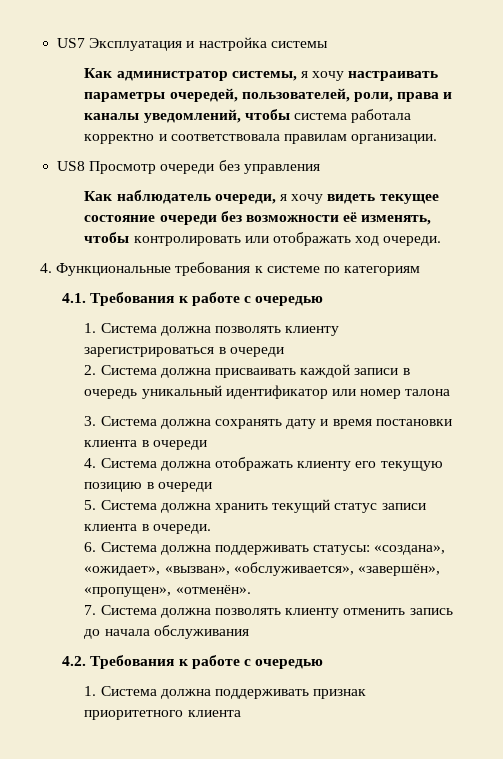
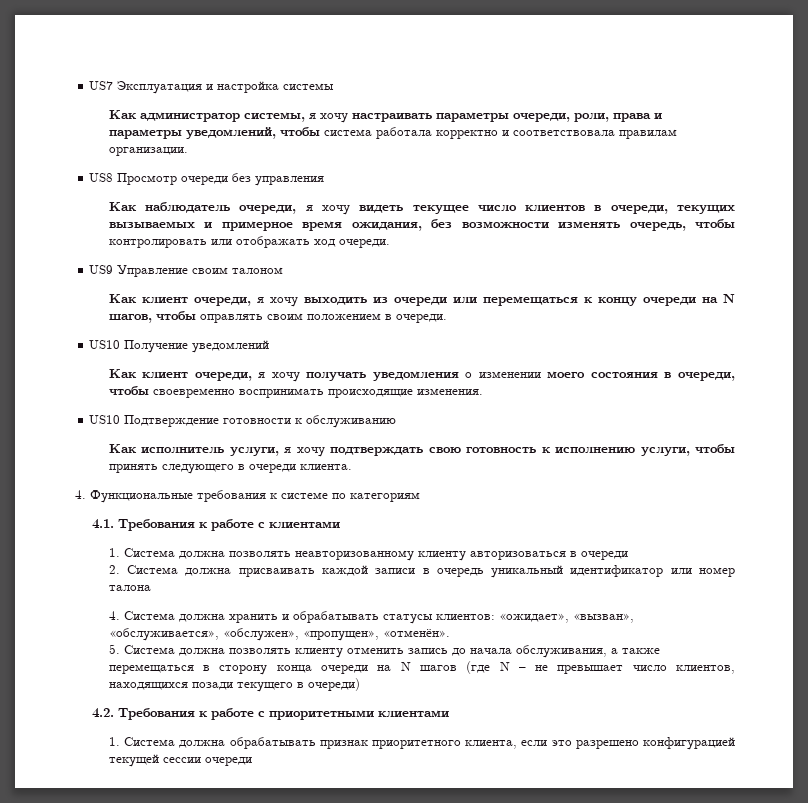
[169,88,350,102] очередей, пользователей, -> [512,113,570,122] очереди,
[84,113,140,120] каналы -> [108,129,182,139] параметры
[84,211,432,225] состояние очереди без возможности её изменять, -> [477,205,736,214] [108,219,686,231] число клиентов в очереди, текущих вызываемых и примерное время ожидания, без возможности изменять очередь,
(442, 241) none -> [89,265,284,277] [108,294,735,307] [108,311,447,323] [89,340,270,353] [108,369,735,382] [108,386,483,398] [89,415,397,428] [108,444,735,457] [108,464,352,474] // US9 Управление своим талоном // Как клиент очереди, я хочу выходить из очереди или перемещаться к концу очереди на N шагов, чтобы оправлять своим положением в очереди. // US10 Получение уведомлений // Как клиент очереди, я хочу получать уведомления о изменении моего состояния в очереди, чтобы своевременно воспринимать происходящие изменения. // US10 Подтверждение готовности к обслуживанию // Как исполнитель услуги, я хочу подтверждать свою готовность к исполнению услуги, чтобы принять следующего в очереди клиента.
[255,296,324,306] очередью -> [268,521,340,528] клиентами
[285,326,340,336] [84,347,215,357] клиенту зарегистрироваться -> [294,550,566,561] неавторизованному клиенту авторизоваться
[84,416,452,429] [84,440,207,450] [84,457,443,471] [84,482,212,492] [84,499,426,513] [84,524,211,534] [84,542,446,555] 3. Система должна сохранять дату и время постановки клиента в очереди // 4. Система должна отображать клиенту его текущую позицию в очереди // 5. Система должна хранить текущий статус записи клиента в очереди. // 6. Система должна поддерживать статусы: «создана», -> [108,611,495,624] 4. Система должна хранить и обрабатывать статусы клиентов:
[357,564,440,576] «завершён», -> [222,628,299,641] «обслужен»,
[84,605,97,615] 7. -> [108,644,120,654] 5.
[153,625,249,639] обслуживания -> [515,645,660,658] [108,661,736,675] [108,678,360,692] обслуживания, а также перемещаться в сторону конца очереди на N шагов (где N – не превышает число клиентов, находящихся позади текущего в очереди)
[255,659,324,669] [84,686,309,699] очередью // 1. Система должна поддерживать -> [268,710,449,720] [108,737,316,749] приоритетными клиентами // 1. Система должна обрабатывать
[187,710,241,717] клиента -> [465,737,735,750] [108,754,252,767] клиента, если это разрешено конфигурацией текущей сессии очереди

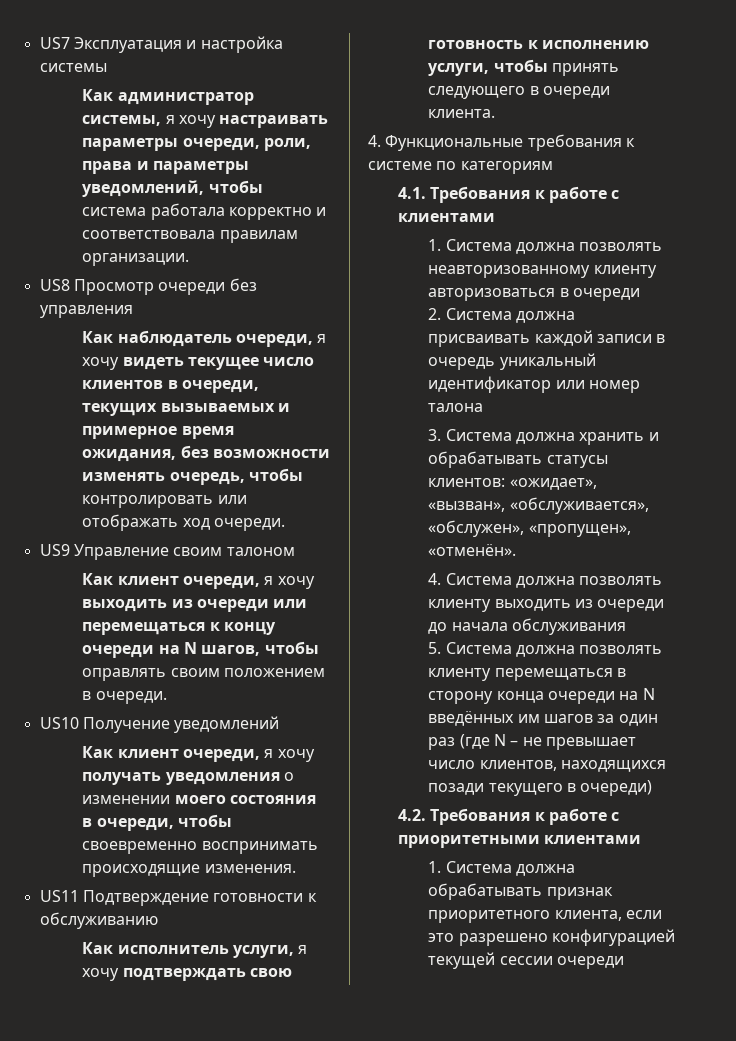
[89,415,121,424] US10 -> [39,890,79,902] US11
[108,611,120,620] 4. -> [428,429,442,441] 3.
(450, 633) none -> [428,573,663,588] [428,599,665,612] [428,618,626,635] // 4. Система должна позволять клиенту выходить из очереди до начала обслуживания
[346,645,660,658] отменить запись до начала обслуживания, а также -> (492, 674) none
[419,665,457,671] шагов -> [428,710,658,726] [428,737,456,750] введённых им шагов за один раз

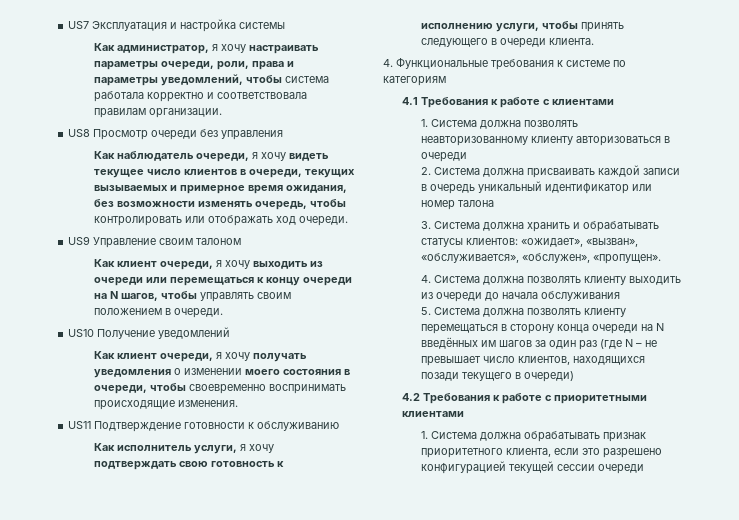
[117,92,254,105] [82,115,162,126] администратор системы, -> [117,45,210,54] администратор,
[82,668,167,681] оправлять -> [200,292,255,302] управлять
[398,187,427,199] 4.1. -> [402,97,419,105] 4.1
[528,524,631,537] [428,543,517,556] «пропущен», «отменён». -> [593,254,662,264] «пропущен».
[398,809,427,821] 4.2. -> [402,393,421,401] 4.2

